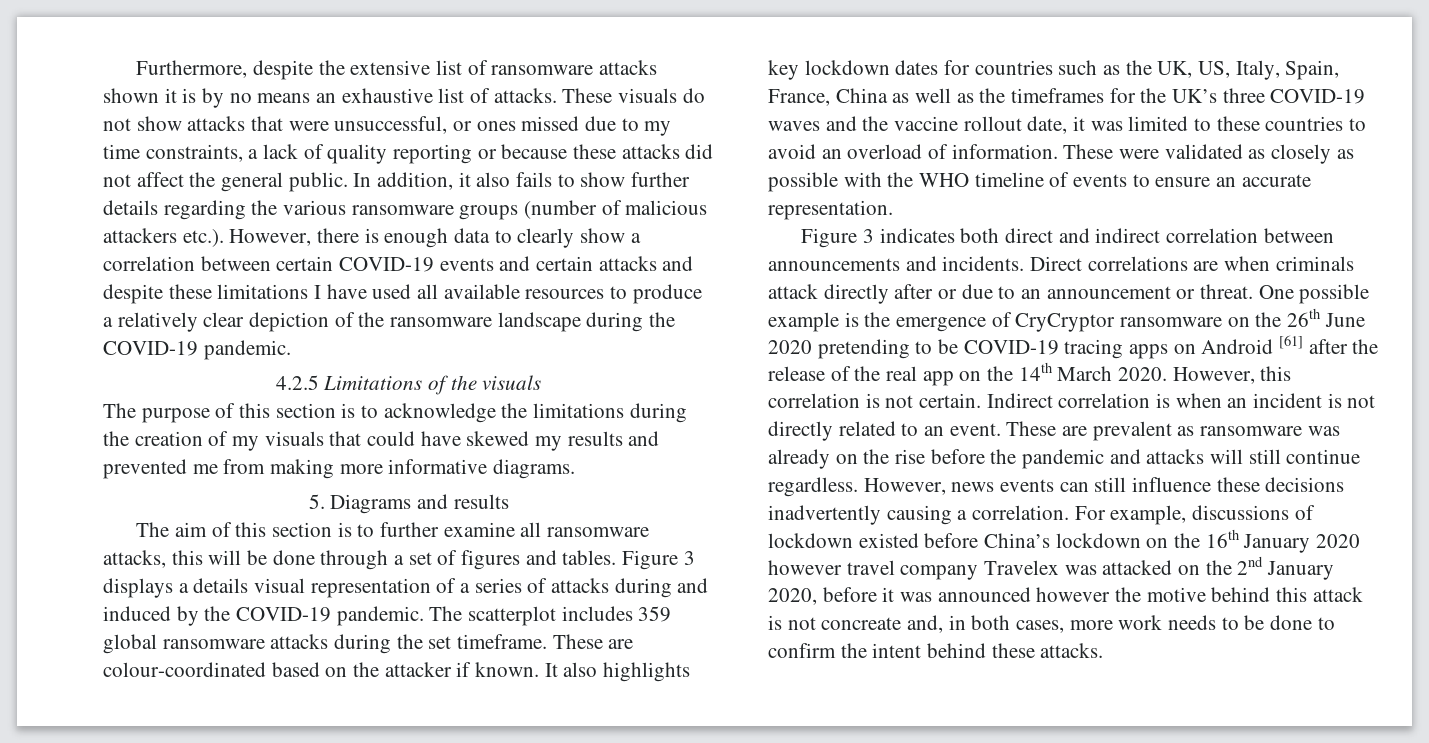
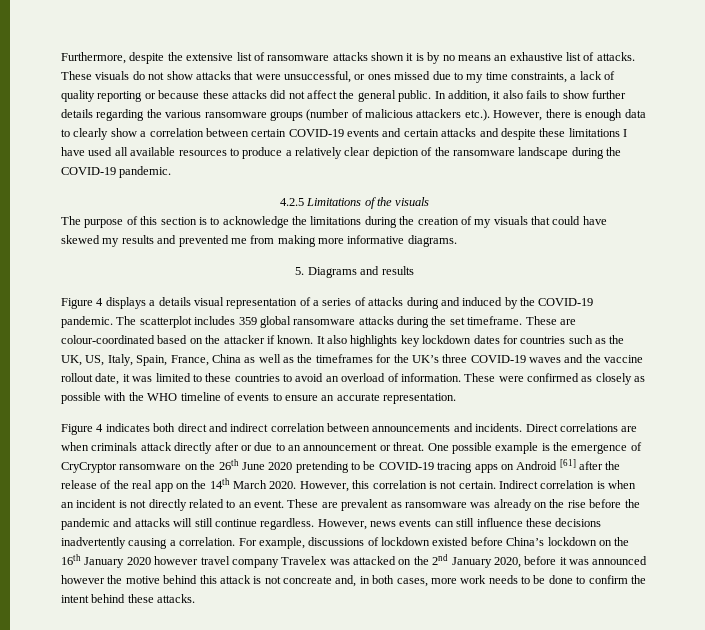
[136,522,649,537] [103,550,695,570] The aim of this section is to further examine all ransomware attacks, this will be done through a set of figures and tables. Figure 3 -> [61,298,104,309] Figure 4
[1164,144,1243,159] validated -> [527,373,579,382] confirmed
[862,229,874,243] 3 -> [96,424,104,432] 4

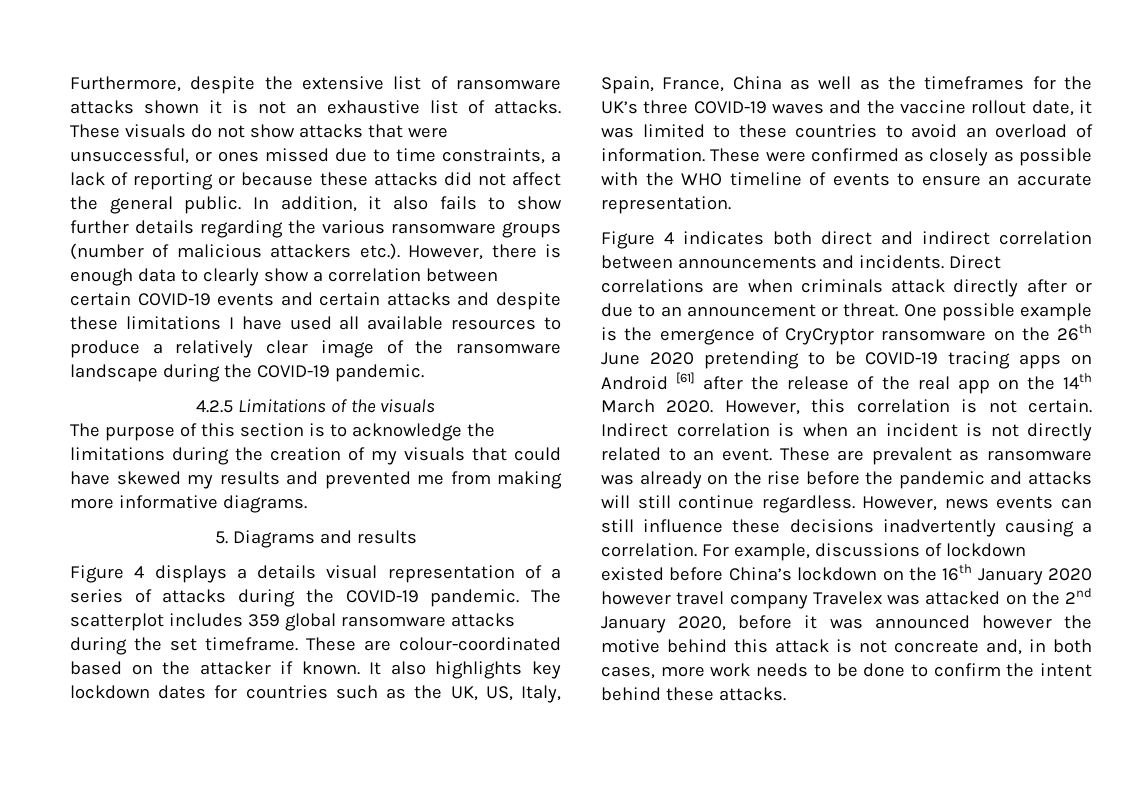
[427,52,491,64] by no means -> [258,101,286,114] not
[466,74,484,83] my -> (390, 155) none
[61,90,95,102] quality -> (129, 179) none
[372,147,419,159] depiction -> [320,340,374,358] image
[440,297,518,309] and induced by -> (296, 598) none

